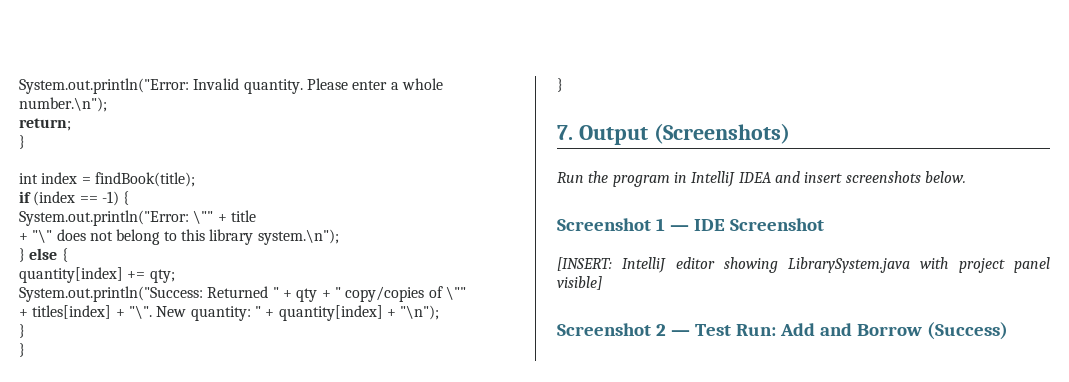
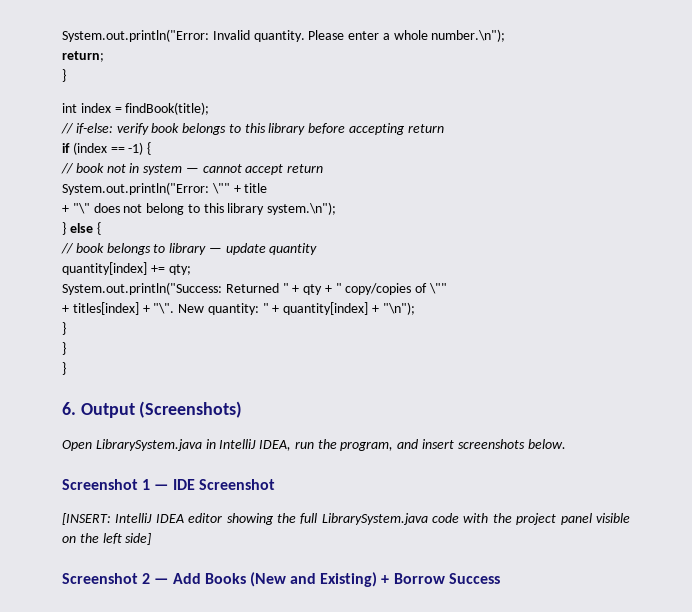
(195, 179) none -> [61,123,444,135] // // if-else: verify book belongs to this library before accepting return
(130, 198) none -> [61,163,324,175] // // book not in system — cannot accept return
(68, 255) none -> [61,243,318,255] // // book belongs to library — update quantity
[557,125,573,140] 7. -> [62,402,76,415] 6.
[557,171,771,187] Run the program in IntelliJ IDEA -> [62,439,394,451] Open LibrarySystem.java in IntelliJ IDEA, run the program,
(667, 265) none -> [155,514,184,523] IDEA
[788,257,1050,273] [557,276,602,290] [557,322,1008,340] LibrarySystem.java with project panel visible] // Screenshot 2 — Test Run: Add and Borrow (Success) -> [276,513,630,525] [62,533,152,545] [62,572,500,587] the full LibrarySystem.java code with the project panel visible on the left side] // Screenshot 2 — Add Books (New and Existing) + Borrow Success

